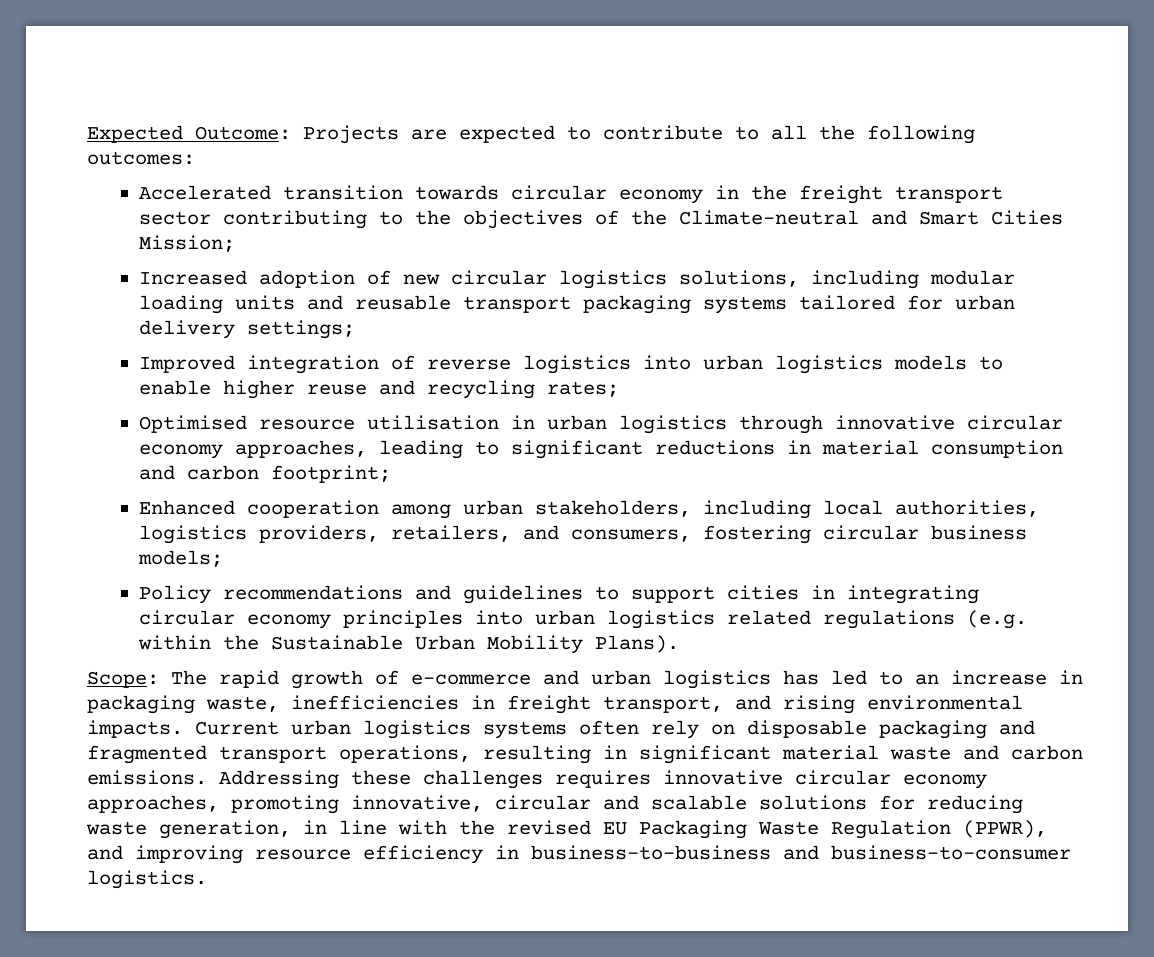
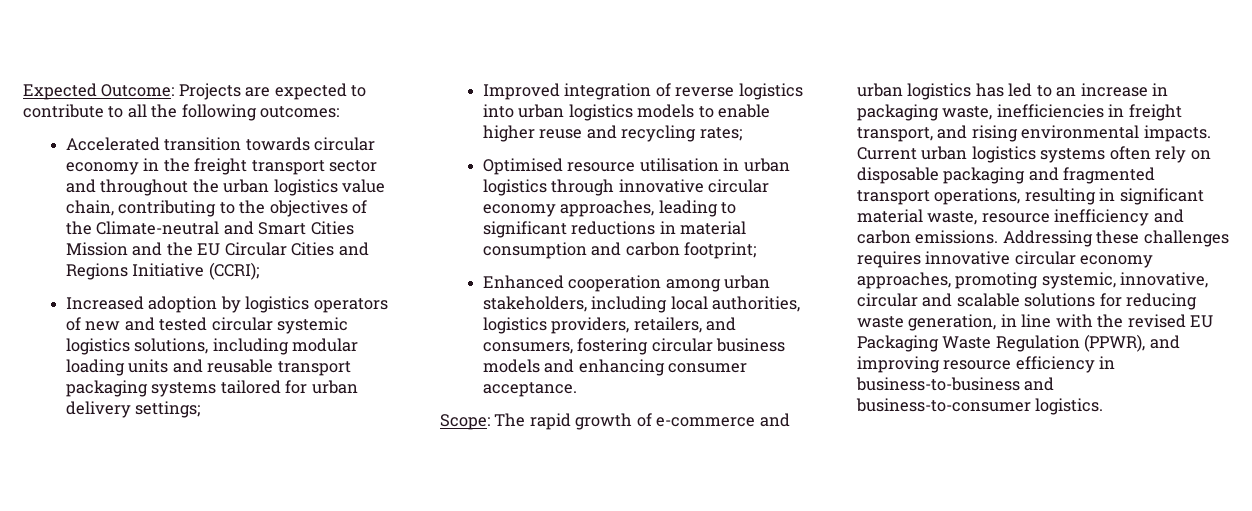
(212, 218) none -> [65,179,386,196] [65,200,114,216] and throughout the urban logistics value chain,
[139,235,236,252] [139,270,548,288] Mission; // Increased adoption of new circular -> [65,242,369,256] [65,262,259,280] [65,296,388,313] [65,317,349,334] Mission and the EU Circular Cities and Regions Initiative (CCRI); // Increased adoption by logistics operators of new and tested circular systemic
[138,550,224,567] [139,585,980,604] [139,610,1028,629] [138,635,680,654] models; // Policy recommendations and guidelines to support cities in integrating circular economy principles into urban logistics related regulations (e.g. within the Sustainable Urban Mobility Plans). -> [482,359,748,376] [482,382,577,397] models and enhancing consumer acceptance.
[890,746,951,760] waste -> [927,209,1150,226] waste, resource inefficiency
(339, 804) none -> [1041,272,1116,289] systemic,

